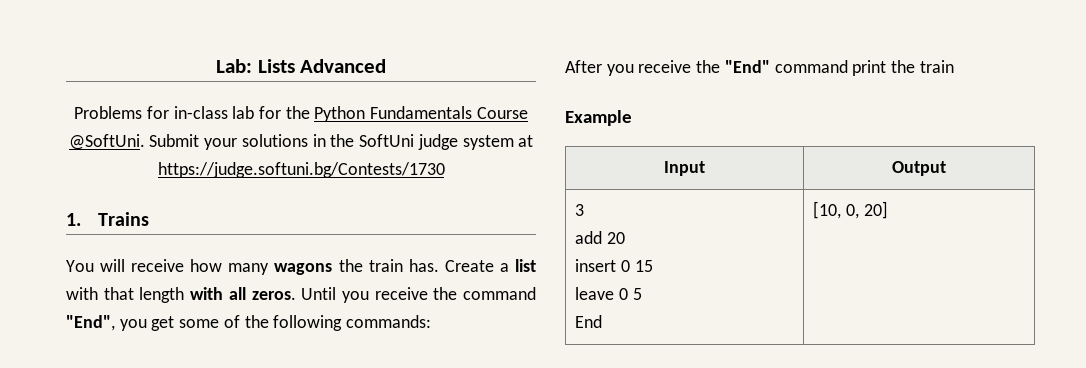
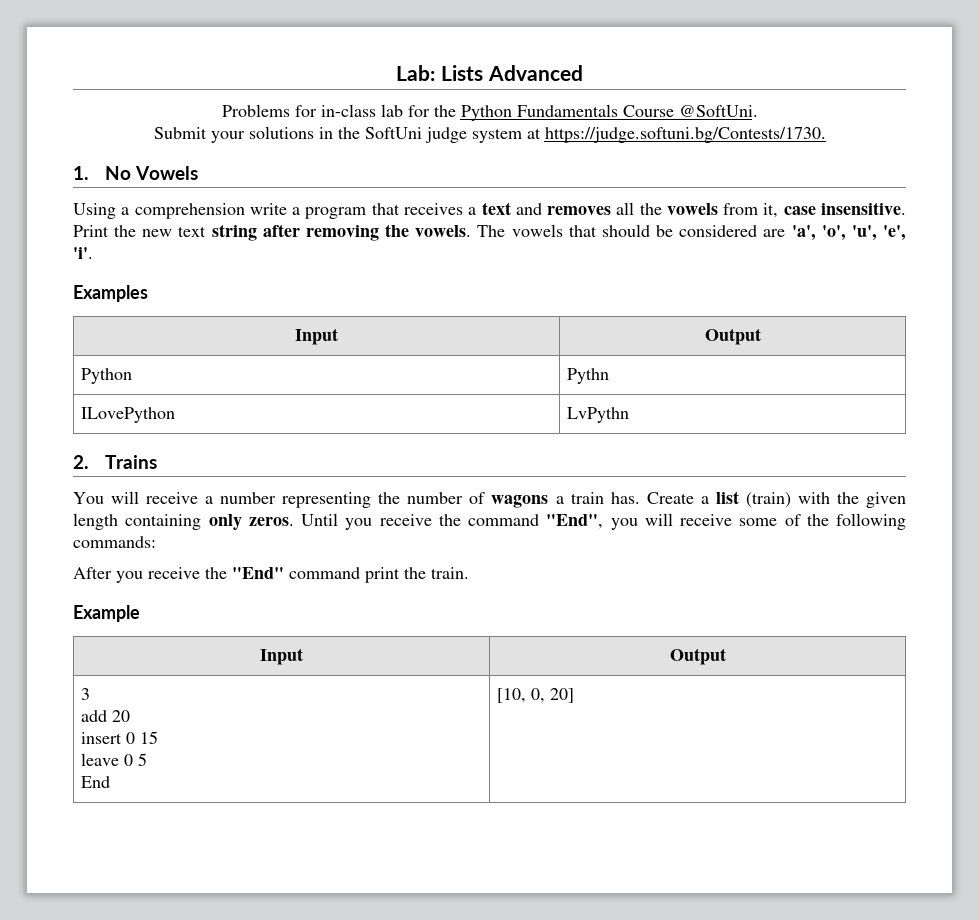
(145, 142) none -> (758, 111) //
[157,162,445,178] [66,212,150,226] [66,259,363,275] https://judge.softuni.bg/Contests/1730 // 1. Trains // You will receive how many wagons the -> [544,127,826,143] [73,166,199,180] [73,202,907,219] [73,224,906,241] [73,247,93,259] [73,285,148,302] [295,328,338,345] [704,328,761,345] [80,368,132,384] [566,368,609,384] [80,407,175,423] [566,407,629,423] [73,455,158,469] [73,491,564,508] https://judge.softuni.bg/Contests/1730. // 1. No Vowels // Using a comprehension write a program that receives a text and removes all the vowels from it, case insensitive. Print the new text string after removing the vowels. The vowels that should be considered are 'a', 'o', 'u', 'e', 'i'. // Examples // Input | Output // Python | Pythn // ILovePython | LvPythn // 2. Trains // You will receive a number representing the number of wagons a
[66,287,246,303] with that length with all -> [745,492,907,508] [73,513,242,530] (train) with the given length containing only
[151,316,175,331] get -> [644,513,732,526] will receive
[919,60,954,73] train -> [431,567,469,579] train.

